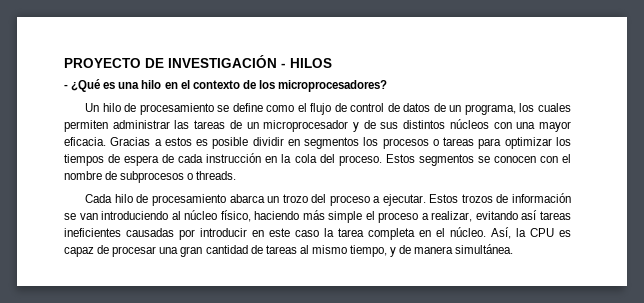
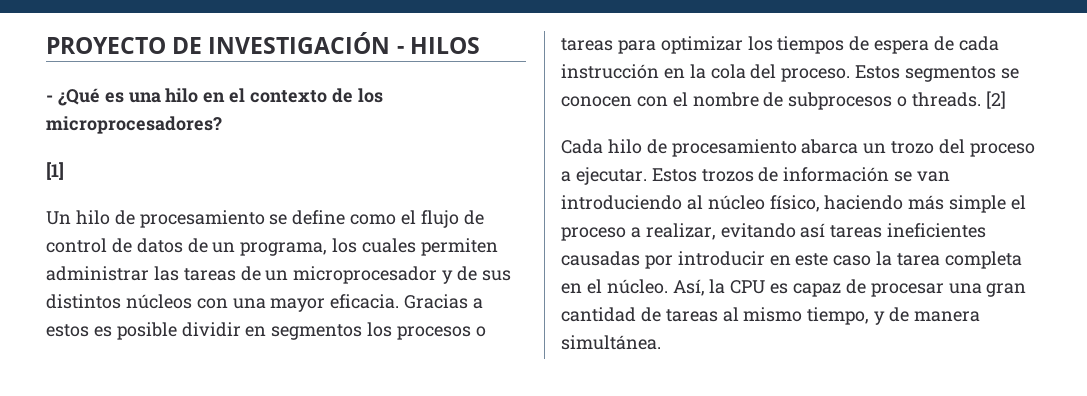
(388, 86) none -> [46,162,64,180] // [1]
(237, 175) none -> [985,91,1006,109] [2]

